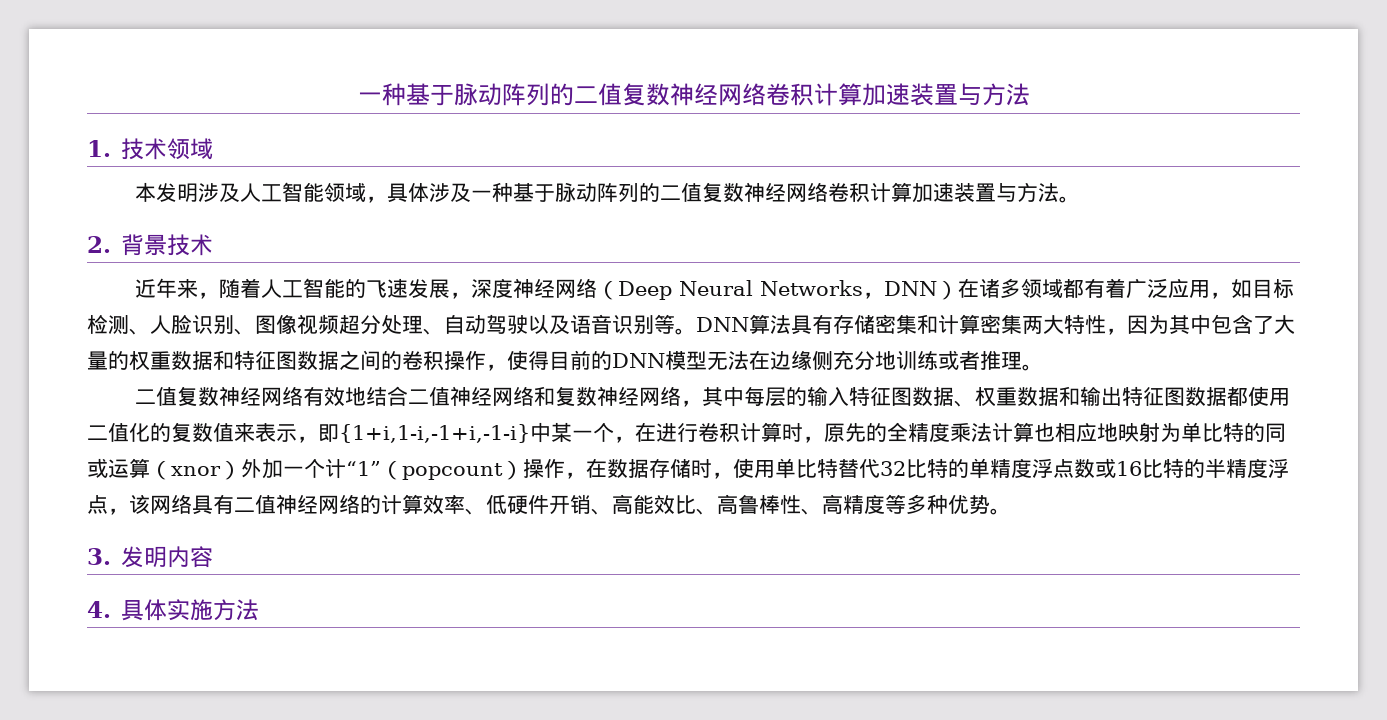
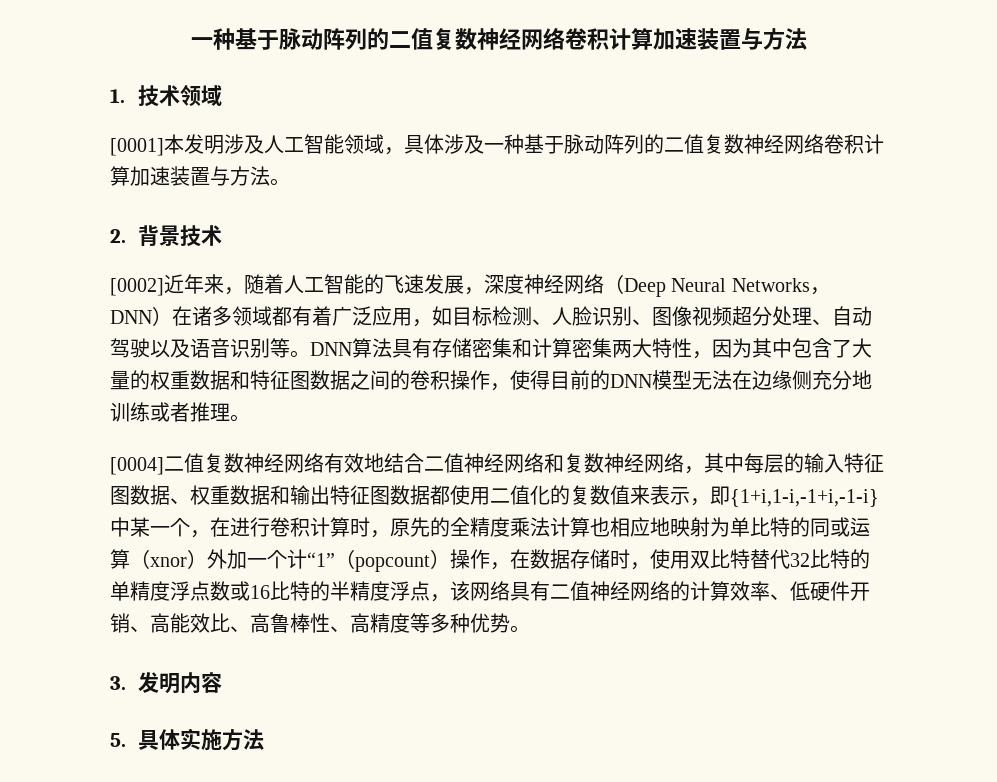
(214, 149) none -> [110,138,164,156] [0001]
(214, 245) none -> [110,278,164,296] [0002]
(1043, 367) none -> [110,457,164,475] [0004]
[775,458,796,479] 单 -> [690,550,710,569] 双
[87,601,111,618] 4. -> [110,733,126,747] 5.

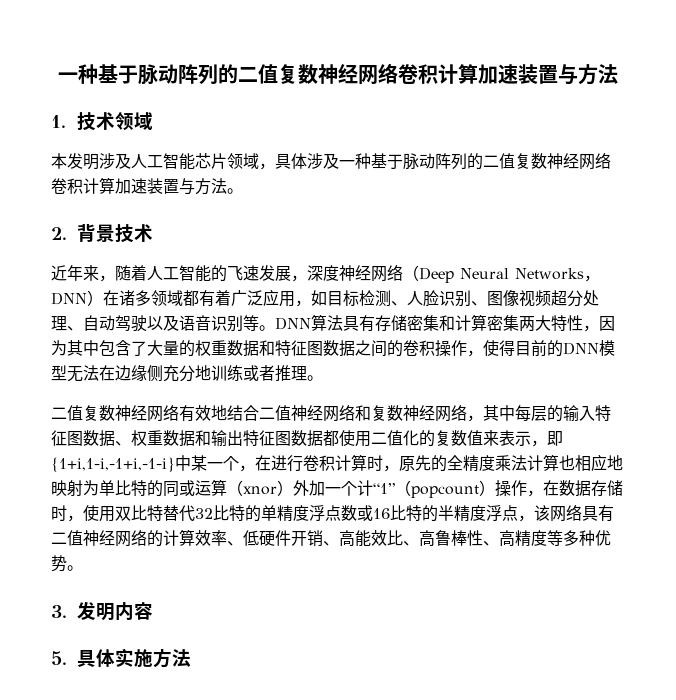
[110,138,164,156] [0001] -> (153, 121) none
(344, 144) none -> [195,153,227,169] 芯片
[110,278,164,296] [0002] -> (153, 233) none
[110,457,164,475] [0004] -> (323, 378) none

